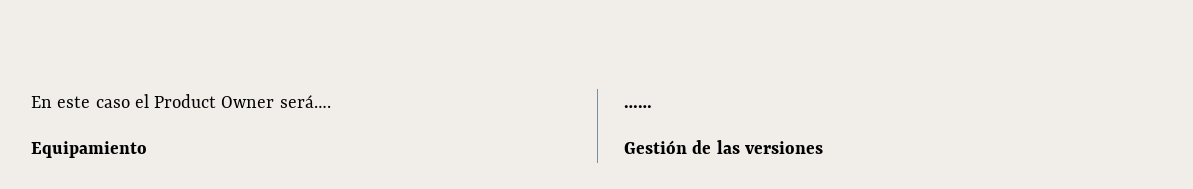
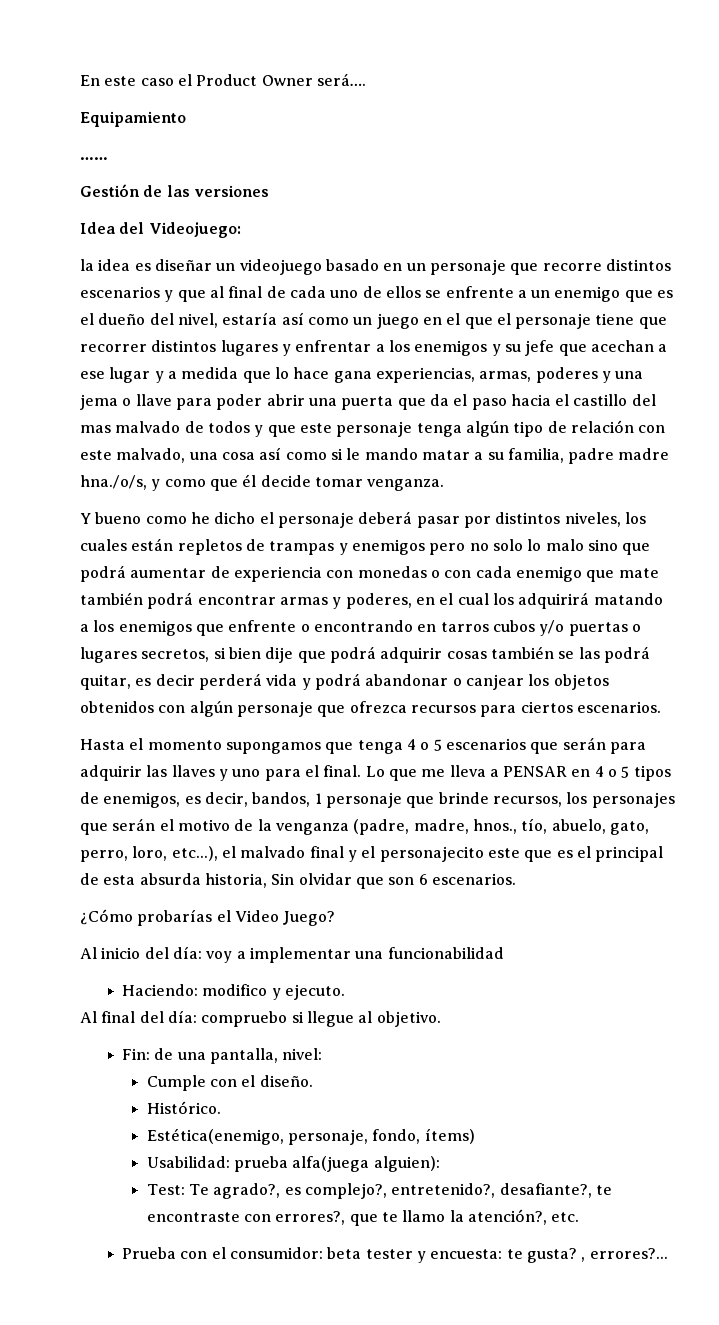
(823, 147) none -> [80,222,241,238] [80,259,671,275] [80,286,674,302] [80,312,667,329] [80,340,668,356] [80,367,644,383] [80,394,656,410] [80,420,666,437] [80,447,670,464] [80,474,445,491] [80,511,646,528] [80,538,651,555] [80,565,659,582] [80,592,663,609] [80,620,641,636] [80,646,650,663] [80,673,609,690] [80,701,661,717] [80,737,646,754] [80,765,671,781] [80,792,675,808] [80,818,649,835] [80,846,664,862] [80,873,516,889] [80,909,336,926] [80,946,504,963] [122,984,346,1000] [80,1010,441,1027] [122,1048,323,1064] [146,1075,313,1091] [146,1101,221,1114] [146,1128,475,1145] [146,1156,440,1172] [146,1183,612,1199] [146,1209,580,1226] [122,1247,668,1263] // Idea del Videojuego: // la idea es diseñar un videojuego basado en un personaje que recorre distintos escenarios y que al final de cada uno de ellos se enfrente a un enemigo que es el dueño del nivel, estaría así como un juego en el que el personaje tiene que recorrer distintos lugares y enfrentar a los enemigos y su jefe que acechan a ese lugar y a medida que lo hace gana experiencias, armas, poderes y una jema o llave para poder abrir una puerta que da el paso hacia el castillo del mas malvado de todos y que este personaje tenga algún tipo de relación con este malvado, una cosa así como si le mando matar a su familia, padre madre hna./o/s, y como que él decide tomar venganza. // Y bueno como he dicho el personaje deberá pasar por distintos niveles, los cuales están repletos de trampas y enemigos pero no solo lo malo sino que podrá aumentar de experiencia con monedas o con cada enemigo que mate también podrá encontrar armas y poderes, en el cual los adquirirá matando a los enemigos que enfrente o encontrando en tarros cubos y/o puertas o lugares secretos, si bien dije que podrá adquirir cosas también se las podrá quitar, es decir perderá vida y podrá abandonar o canjear los objetos obtenidos con algún personaje que ofrezca recursos para ciertos escenarios. // Hasta el momento supongamos que tenga 4 o 5 escenarios que serán para adquirir las llaves y uno para el final. Lo que me lleva a PENSAR en 4 o 5 tipos de enemigos, es decir, bandos, 1 personaje que brinde recursos, los personajes que serán el motivo de la venganza (padre, madre, hnos., tío, abuelo, gato, perro, loro, etc...), el malvado final y el personajecito este que es el principal de esta absurda historia, Sin olvidar que son 6 escenarios. // ¿Cómo probarías el Video Juego? // Al inicio del día: voy a implementar una funcionabilidad // Haciendo: modifico y ejecuto. // Al final del día: compruebo si llegue al objetivo. // Fin: de una pantalla, nivel: // Cumple con el diseño. // Histórico. // Estética(enemigo, personaje, fondo, ítems) // Usabilidad: prueba alfa(juega alguien): // Test: Te agrado?, es complejo?, entretenido?, desafiante?, te encontraste con errores?, que te llamo la atención?, etc. // Prueba con el consumidor: beta tester y encuesta: te gusta? , errores?...

